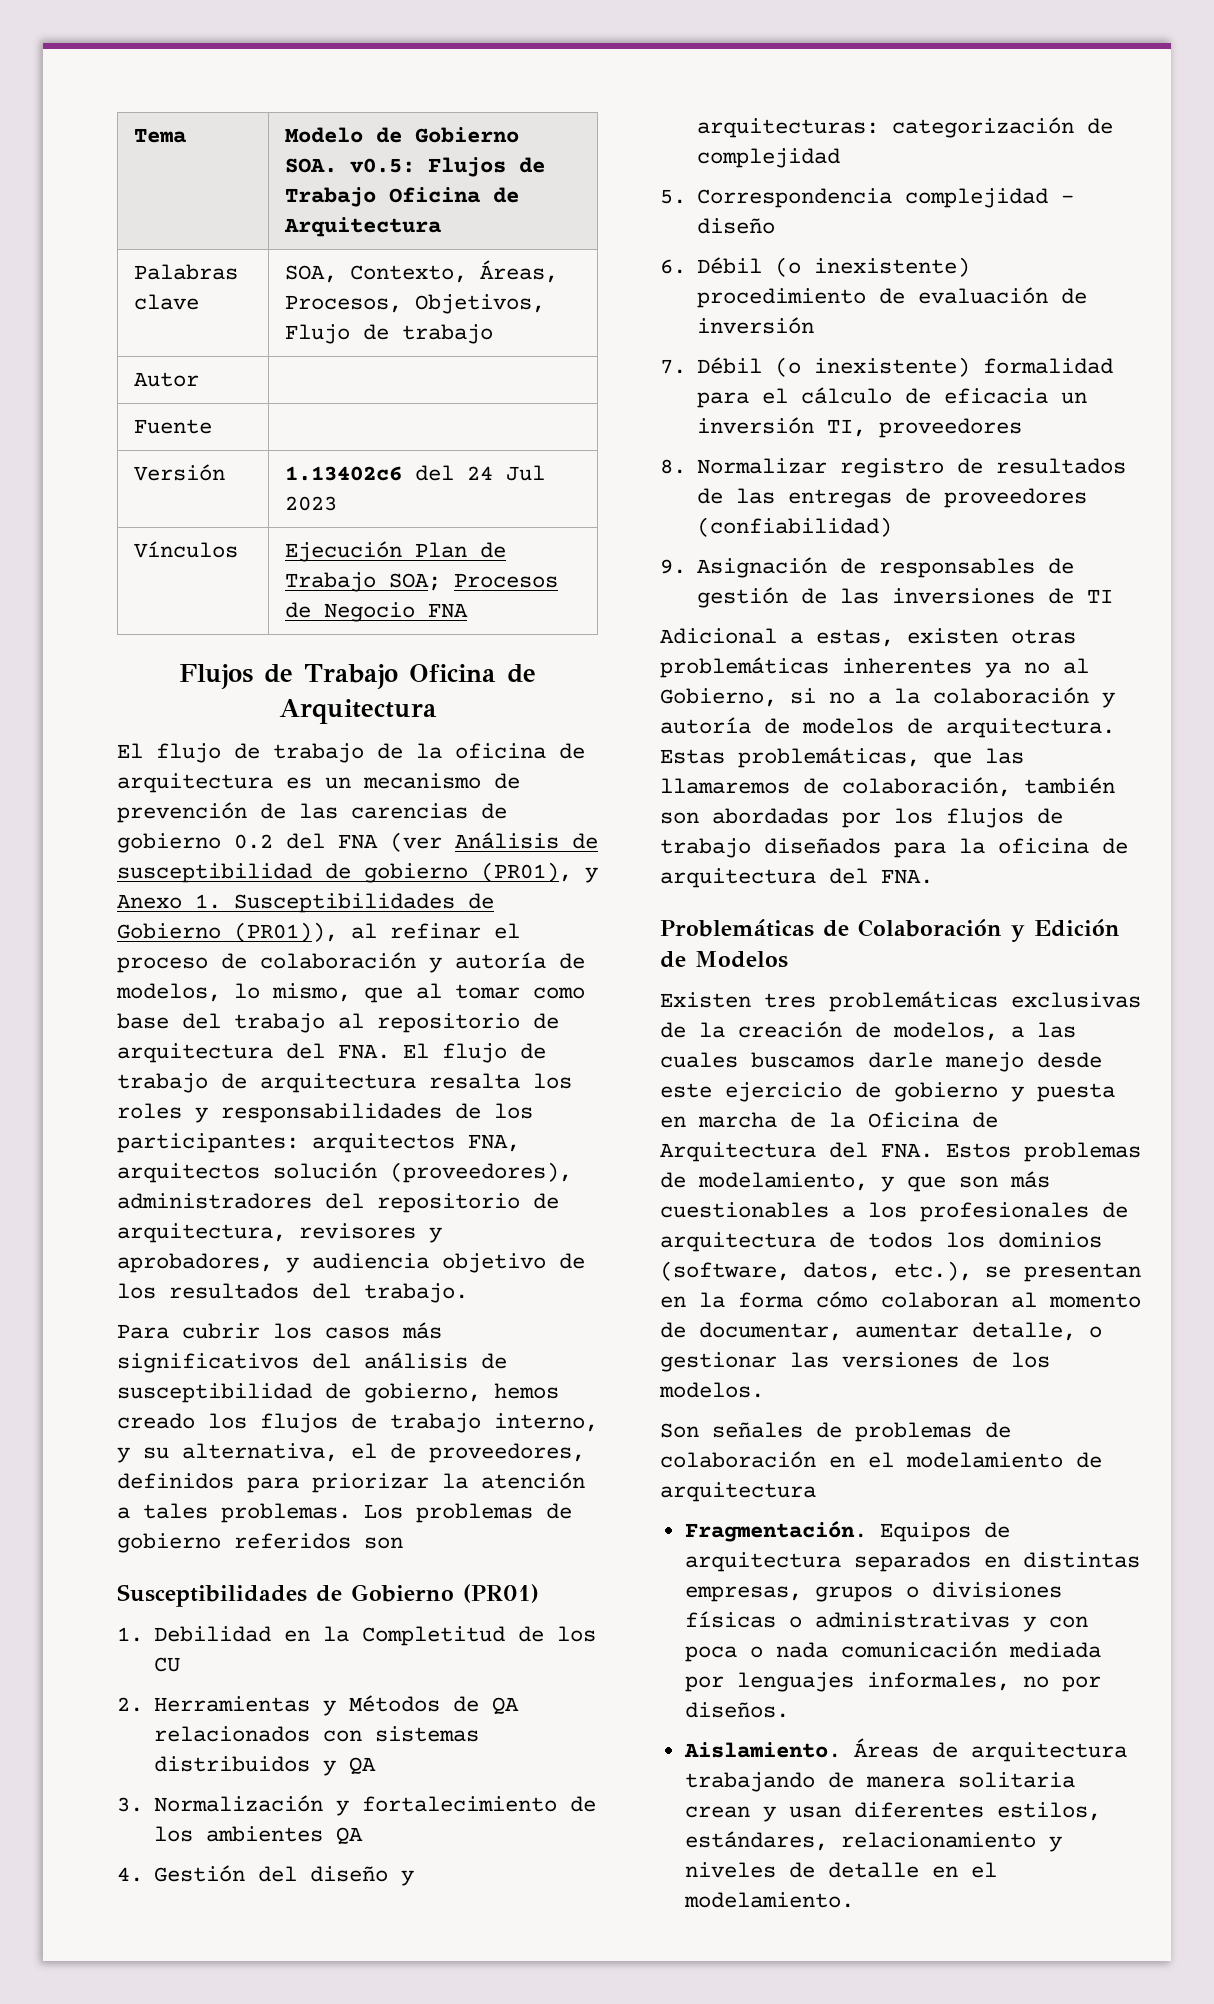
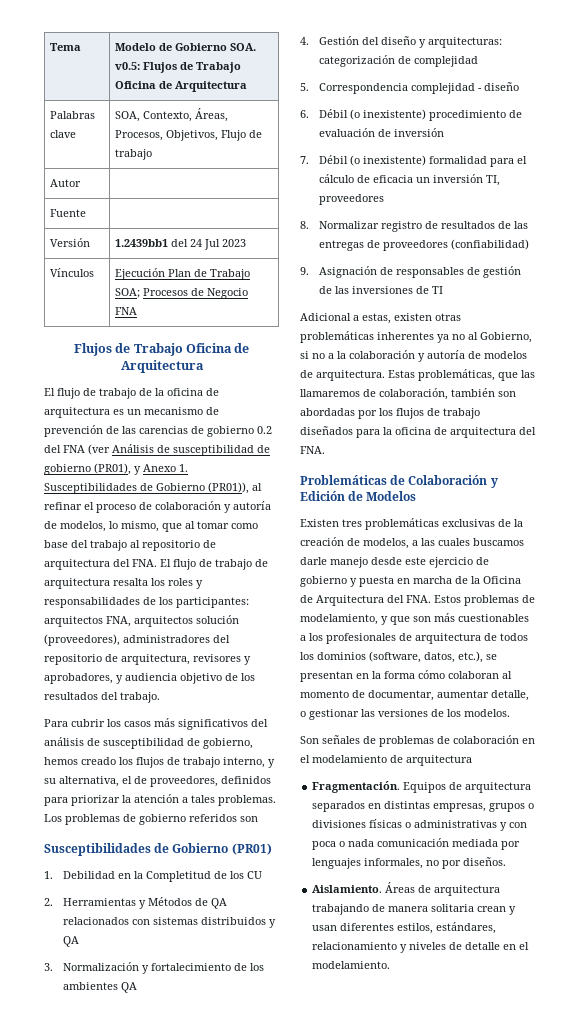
[284,466,402,481] 1.13402c6 -> [115,239,169,247] 1.2439bb1

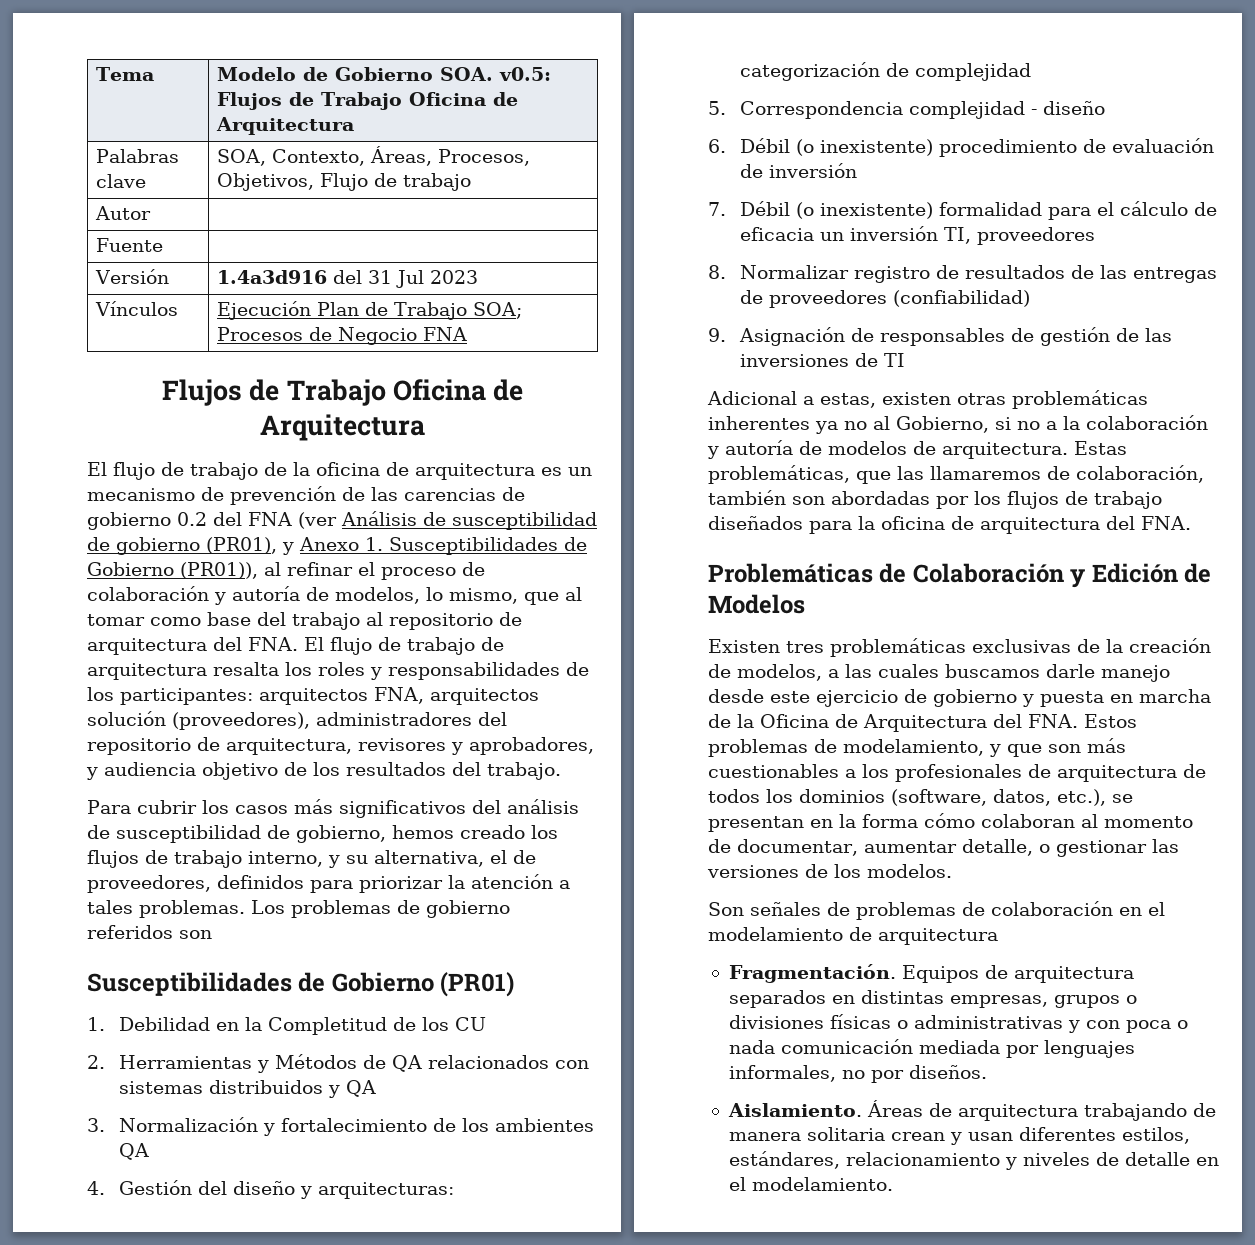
[115,239,203,247] 1.2439bb1 del 24 -> [217,270,393,284] 1.4a3d916 del 31

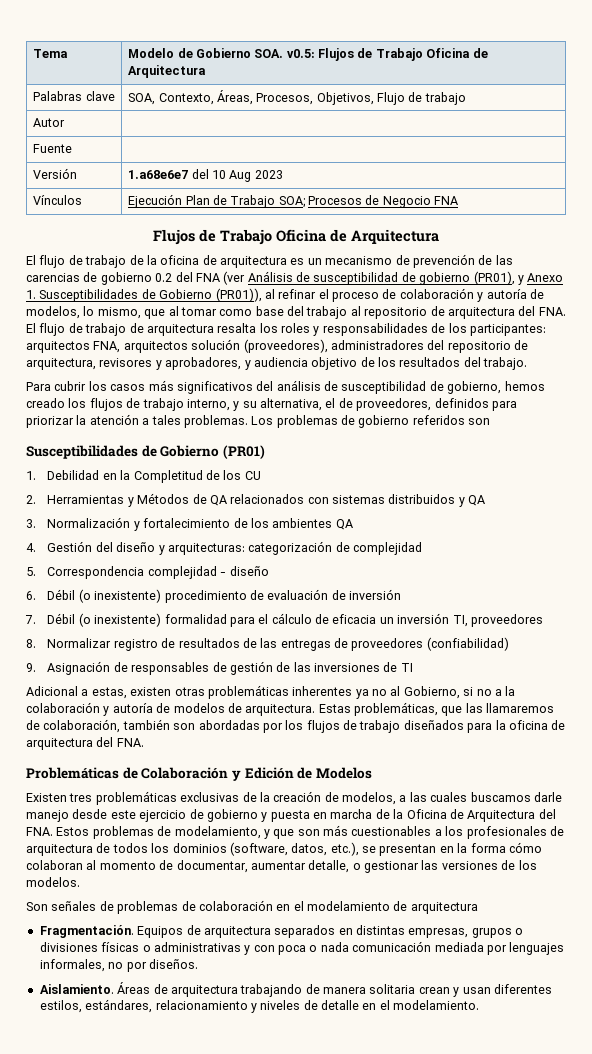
[217,270,425,288] 1.4a3d916 del 31 Jul -> [128,169,252,182] 1.a68e6e7 del 10 Aug

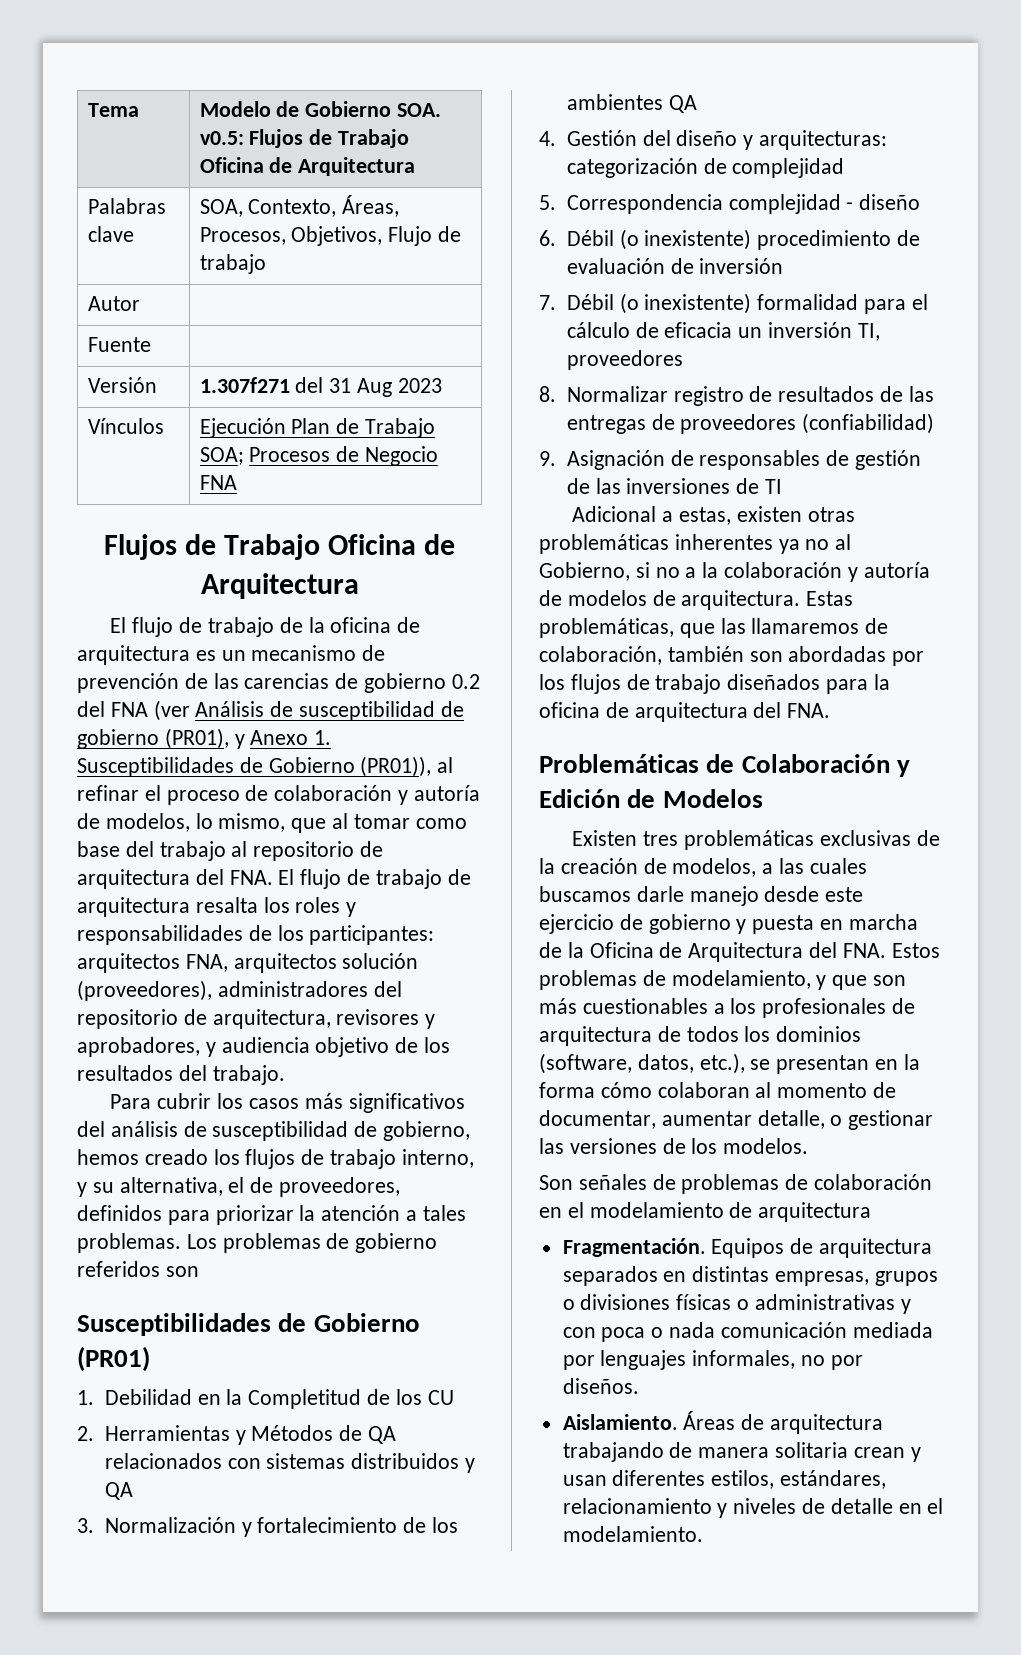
[128,169,226,179] 1.a68e6e7 del 10 -> [199,377,352,393] 1.307f271 del 31

